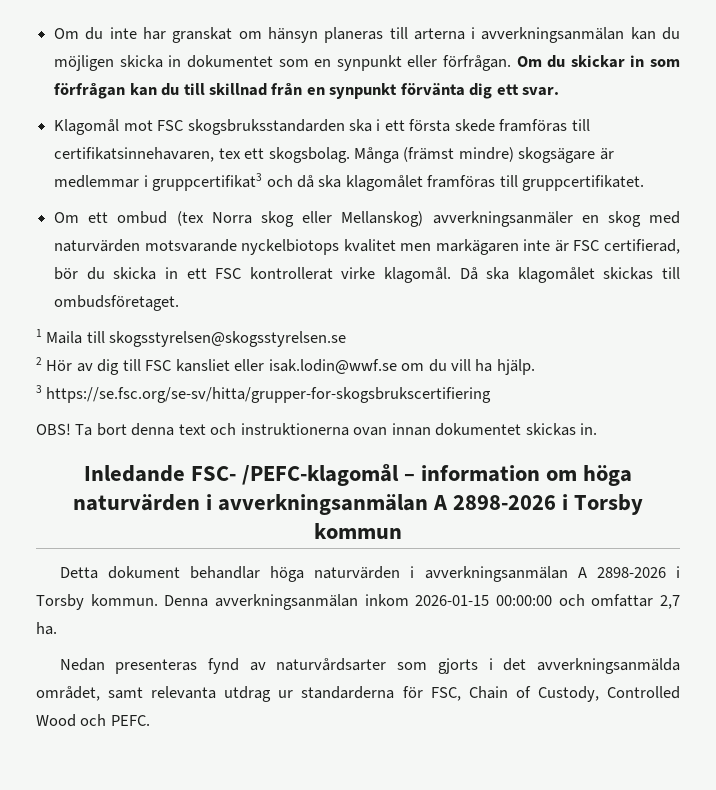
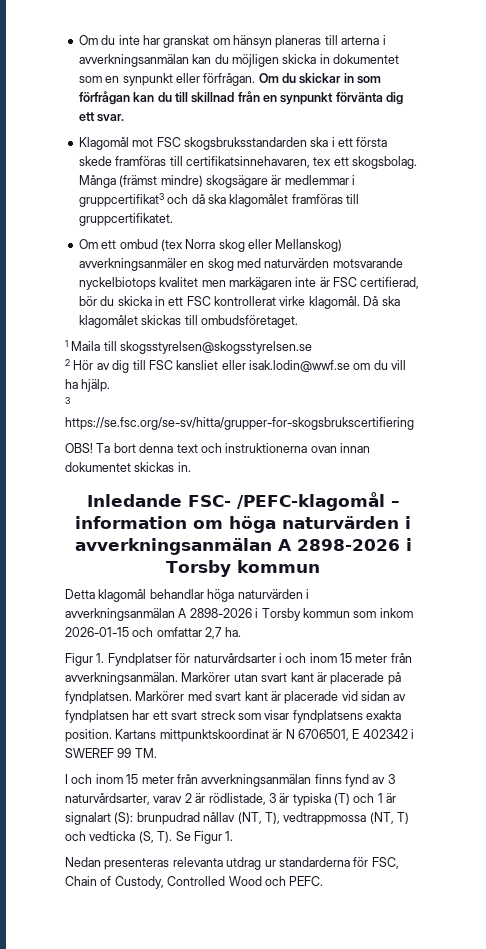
[107,566,180,579] dokument -> [98,589,147,602] klagomål
[90,594,358,610] kommun. Denna avverkningsanmälan -> [302,608,377,618] kommun som
[496,595,552,606] 00:00:00 -> (129, 632) none
[59,658,680,674] [36,686,144,701] Nedan presenteras fynd av naturvårdsarter som gjorts i det avverkningsanmälda området, samt -> [65,653,412,666] [65,672,401,685] [65,691,407,704] [65,710,401,723] [65,729,414,742] [65,748,157,758] [65,774,395,787] [65,793,397,806] [65,812,409,825] [65,831,234,844] [65,857,170,870] Figur 1. Fyndplatser för naturvårdsarter i och inom 15 meter från avverkningsanmälan. Markörer utan svart kant är placerade på fyndplatsen. Markörer med svart kant är placerade vid sidan av fyndplatsen har ett svart streck som visar fyndplatsens exakta position. Kartans mittpunktskoordinat är N 6706501, E 402342 i SWEREF 99 TM. // I och inom 15 meter från avverkningsanmälan finns fynd av 3 naturvårdsarter, varav 2 är rödlistade, 3 är typiska (T) och 1 är signalart (S): brunpudrad nållav (NT, T), vedtrappmossa (NT, T) och vedticka (S, T). Se Figur 1. // Nedan presenteras

